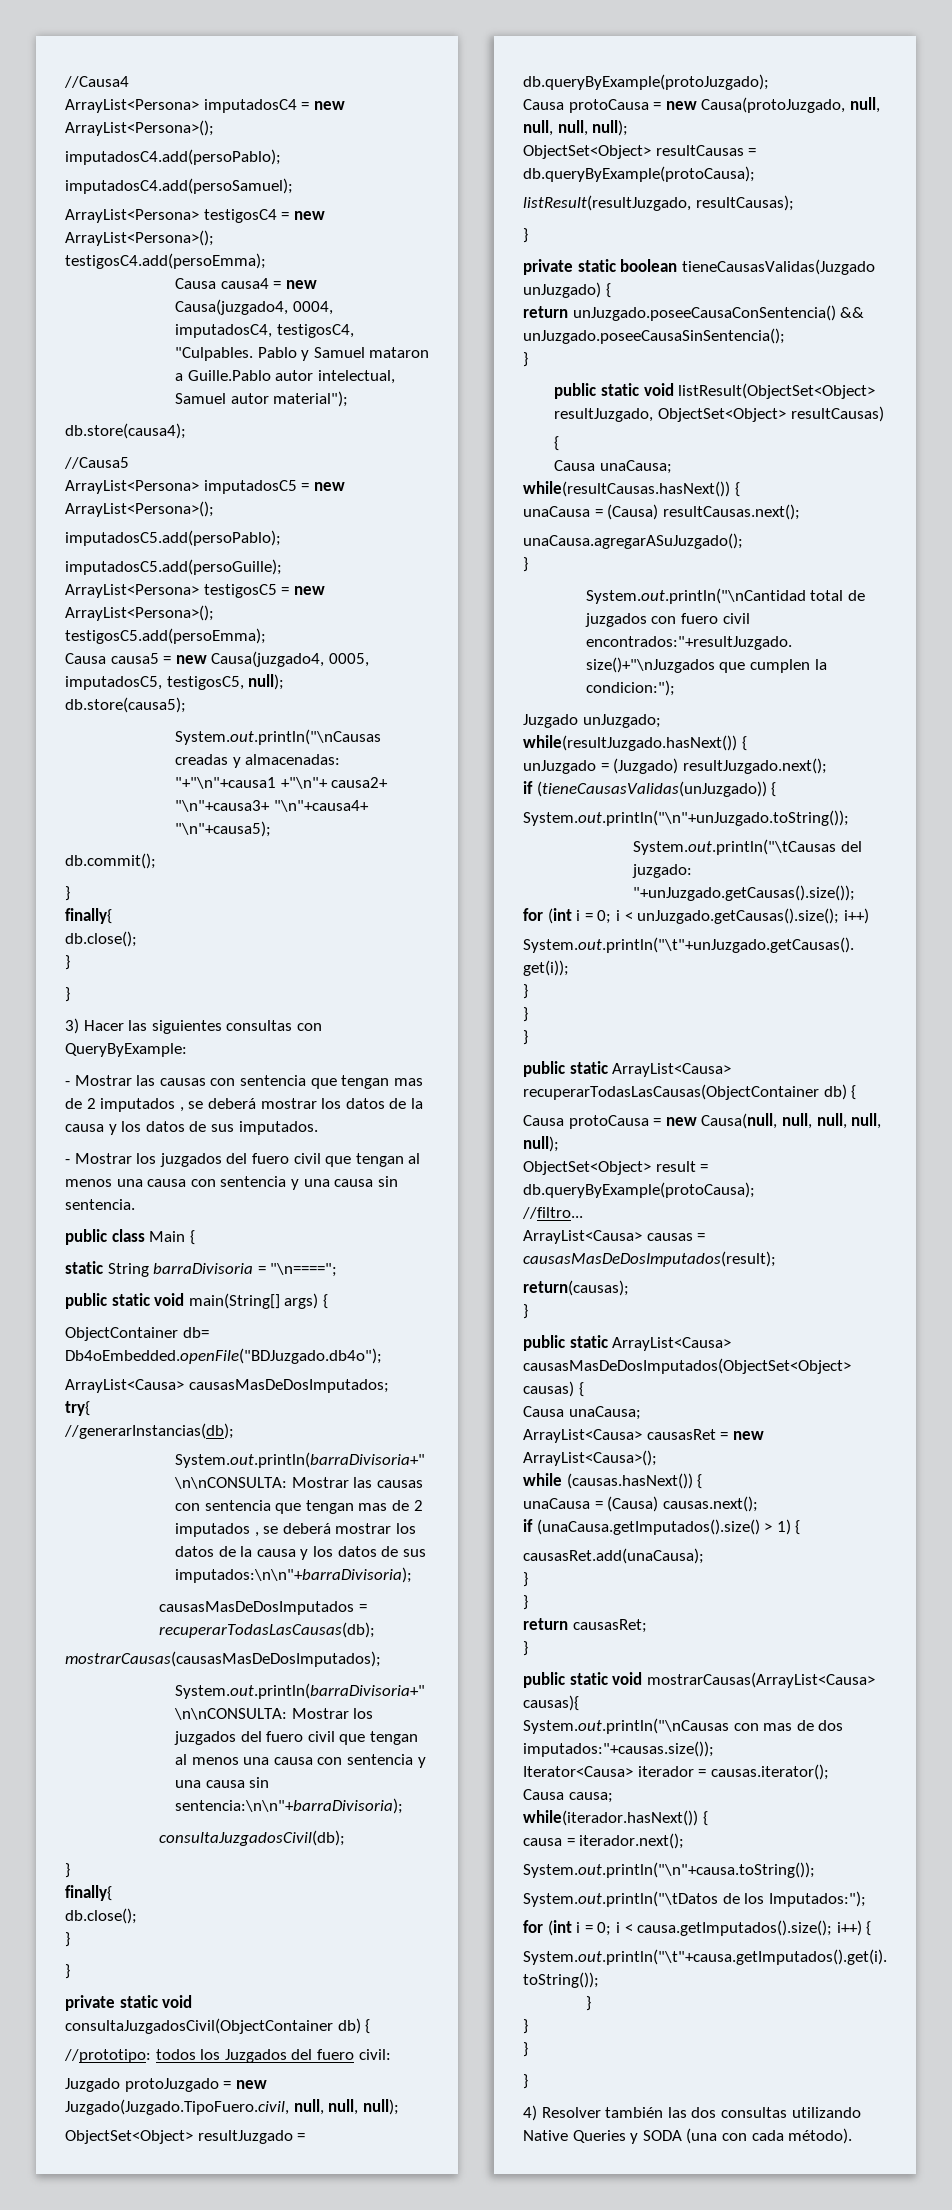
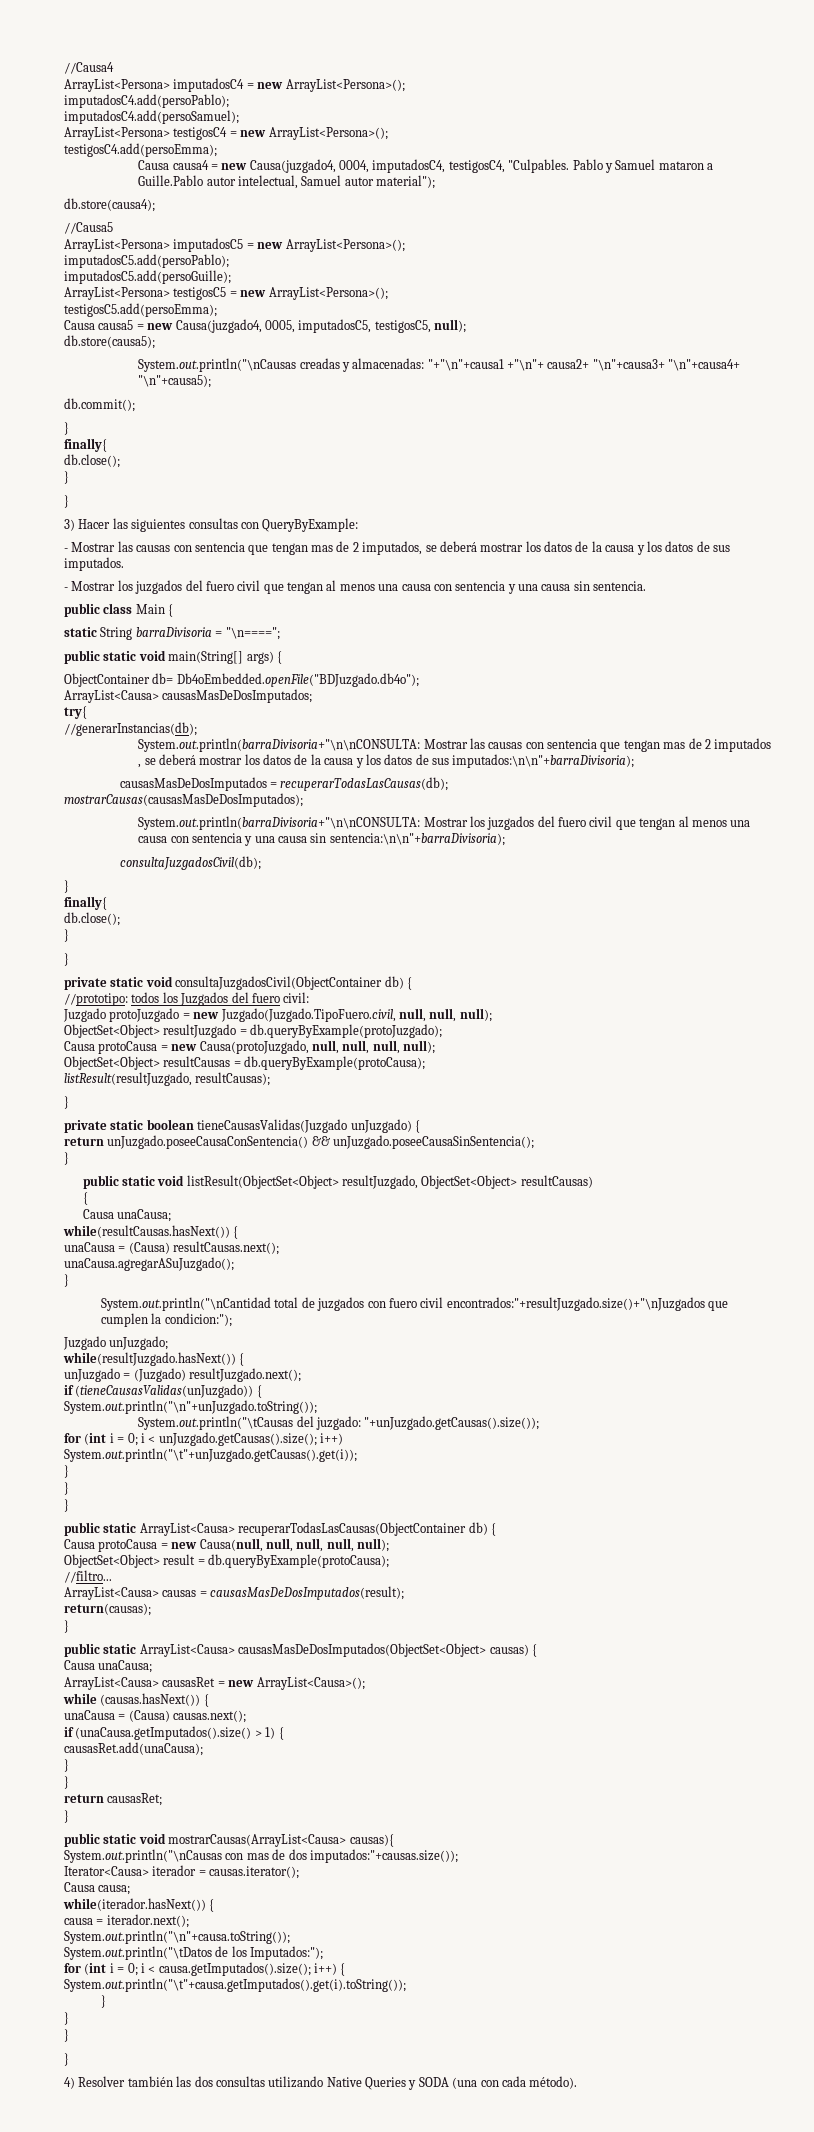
[100,1098,184,1112] imputados , -> [362,541,423,555] imputados,

